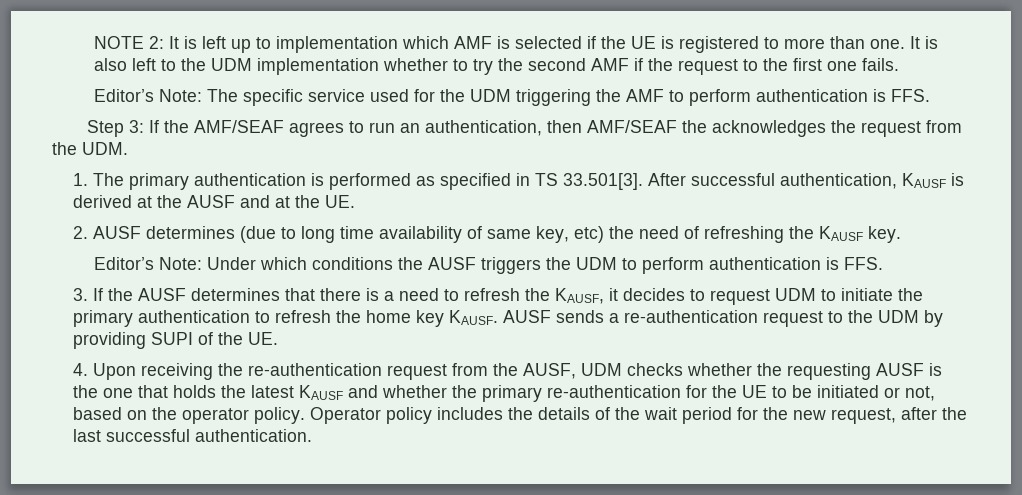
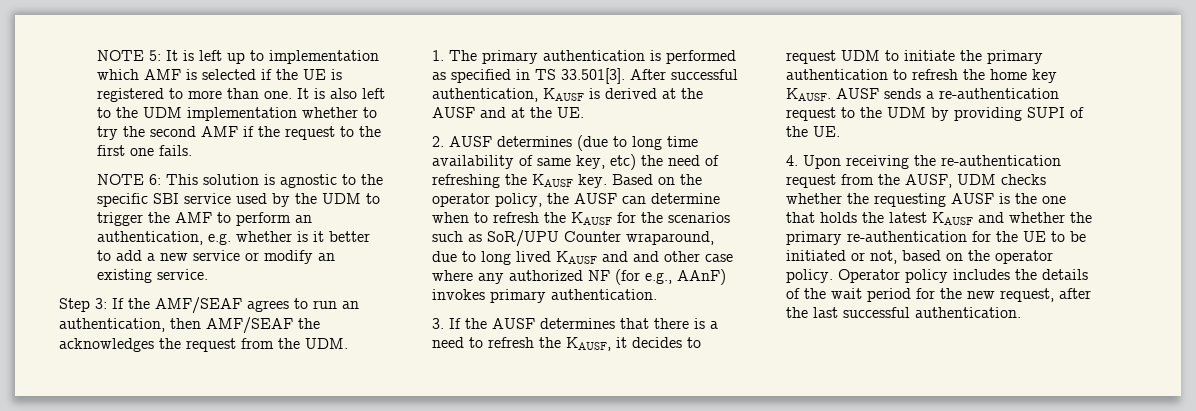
[94,36,165,49] NOTE 2: -> [97,50,162,61] NOTE 5:
[94,89,304,106] Editor’s Note: The specific -> [97,174,384,188] [97,193,180,207] NOTE 6: This solution is agnostic to the specific SBI
[414,89,592,106] for the UDM triggering -> [272,193,381,207] [97,212,144,226] by the UDM to trigger
[756,89,931,102] authentication is FFS. -> [295,215,313,223] [97,231,371,245] [97,250,336,264] [97,269,209,283] an authentication, e.g. whether is it better to add a new service or modify an existing service.
[94,257,884,274] // Editor’s Note: Under which conditions the AUSF triggers the UDM to perform authentication is FFS. -> [612,174,703,185] [432,193,721,207] [432,212,731,225] [432,230,715,247] [432,251,734,265] [432,269,727,285] [432,289,658,303] Based on the operator policy, the AUSF can determine when to refresh the KAUSF for the scenarios such as SoR/UPU Counter wraparound, due to long lived KAUSF and and other case where any authorized NF (for e.g., AAnF) invokes primary authentication.

